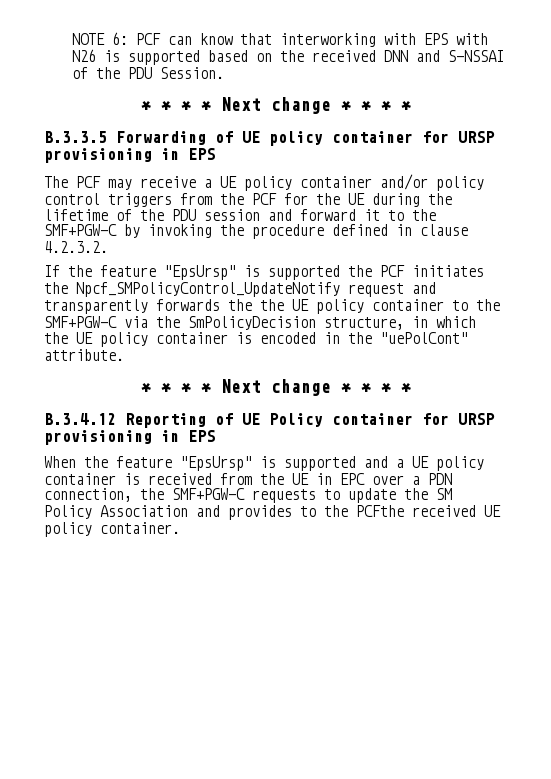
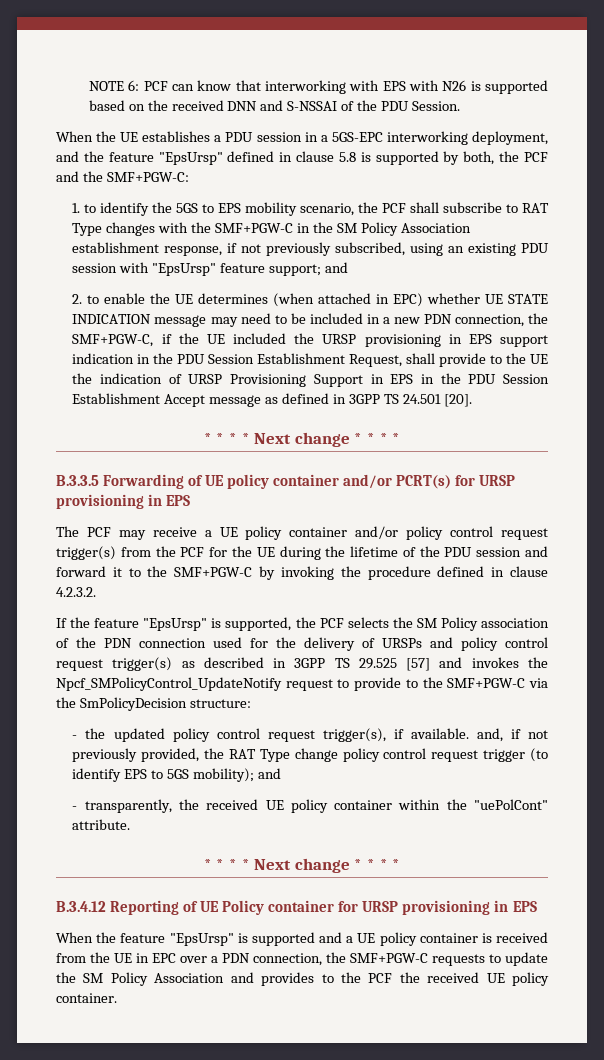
(224, 73) none -> [56,131,548,145] [56,151,549,165] [56,171,189,182] [72,202,549,216] [72,222,471,236] [72,242,549,256] [72,262,348,276] [72,293,548,307] [72,313,548,327] [72,333,548,347] [72,353,549,367] [72,373,549,387] [72,393,472,407] // When the UE establishes a PDU session in a 5GS-EPC interworking deployment, and the feature "EpsUrsp" defined in clause 5.8 is supported by both, the PCF and the SMF+PGW-C: // 1. to identify the 5GS to EPS mobility scenario, the PCF shall subscribe to RAT Type changes with the SMF+PGW-C in the SM Policy Association establishment response, if not previously subscribed, using an existing PDU session with "EpsUrsp" feature support; and // 2. to enable the UE determines (when attached in EPC) whether UE STATE INDICATION message may need to be included in a new PDN connection, the SMF+PGW-C, if the UE included the URSP provisioning in EPS support indication in the PDU Session Establishment Request, shall provide to the UE the indication of URSP Provisioning Support in EPS in the PDU Session Establishment Accept message as defined in 3GPP TS 24.501 [20].
(413, 137) none -> [343,474,452,489] and/or PCRT(s)
[108,193,172,207] triggers -> [501,528,549,540] [56,546,116,560] request trigger(s)
[268,265,484,280] [44,282,436,297] [44,299,444,314] supported the PCF initiates the Npcf_SMPolicyControl_UpdateNotify request and transparently forwards the the UE policy container -> [225,617,549,631] [56,637,548,651] [56,657,548,671] [56,677,402,691] supported, the PCF selects the SM Policy association of the PDN connection used for the delivery of URSPs and policy control request trigger(s) as described in 3GPP TS 29.525 [57] and invokes the Npcf_SMPolicyControl_UpdateNotify request to provide
[324,316,476,330] [44,332,340,347] structure, in which the UE policy container is encoded in -> [189,699,251,708] [72,728,548,742] [72,748,549,762] [72,768,281,782] [72,799,441,813] structure: // - the updated policy control request trigger(s), if available. and, if not previously provided, the RAT Type change policy control request trigger (to identify EPS to 5GS mobility); and // - transparently, the received UE policy container within
[356,505,404,517] PCFthe -> [368,972,420,983] PCF the

